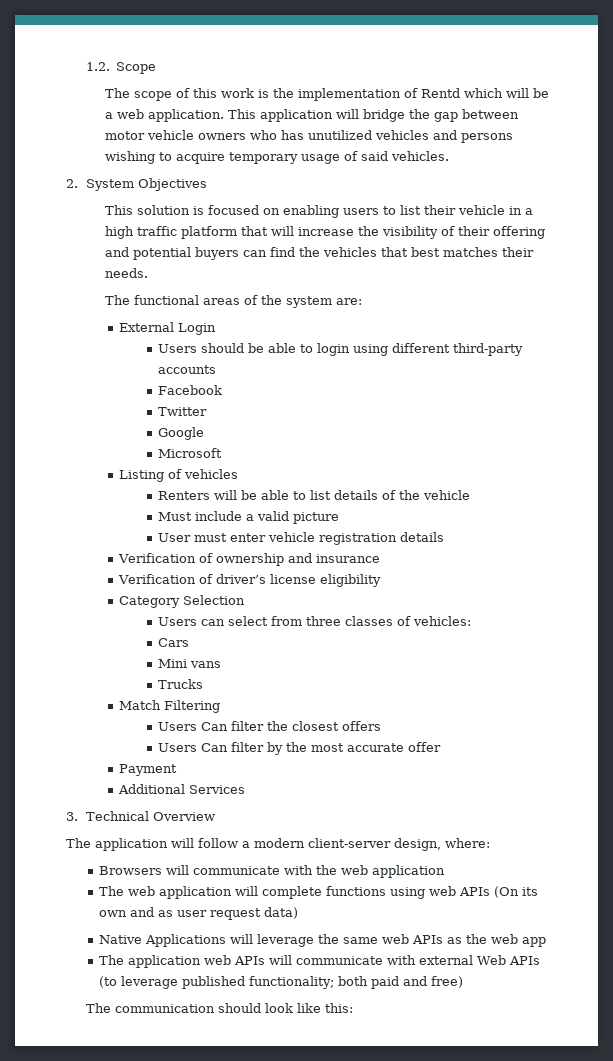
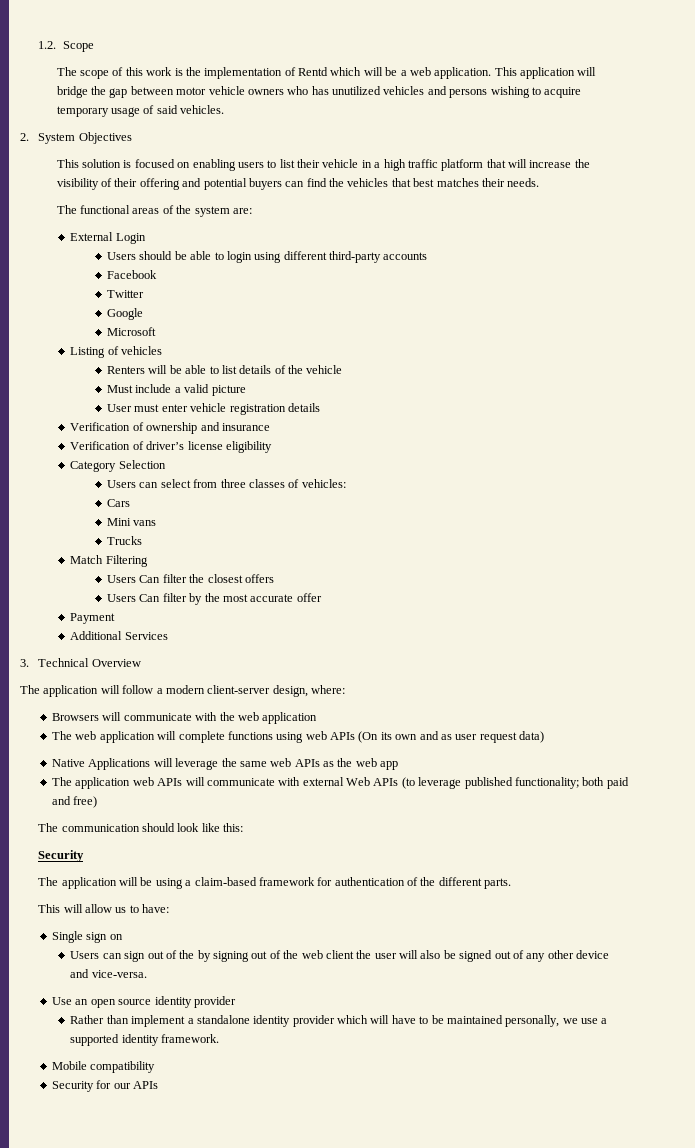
(353, 1008) none -> [38,850,85,862] [38,877,512,889] [38,904,170,913] [52,931,123,943] [70,950,610,962] [70,969,147,978] [52,996,236,1008] [70,1015,608,1027] [70,1034,220,1046] [52,1061,156,1073] [52,1080,159,1092] // Security // The application will be using a claim-based framework for authentication of the different parts. // This will allow us to have: // Single sign on // Users can sign out of the by signing out of the web client the user will also be signed out of any other device and vice-versa. // Use an open source identity provider // Rather than implement a standalone identity provider which will have to be maintained personally, we use a supported identity framework. // Mobile compatibility // Security for our APIs

